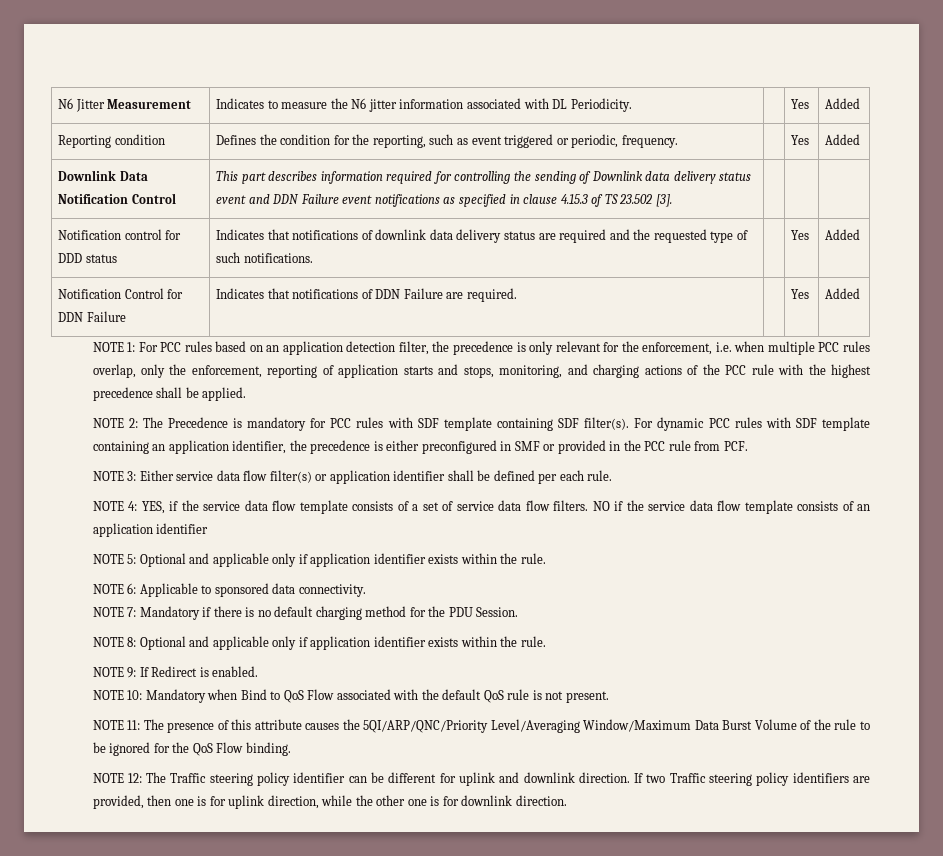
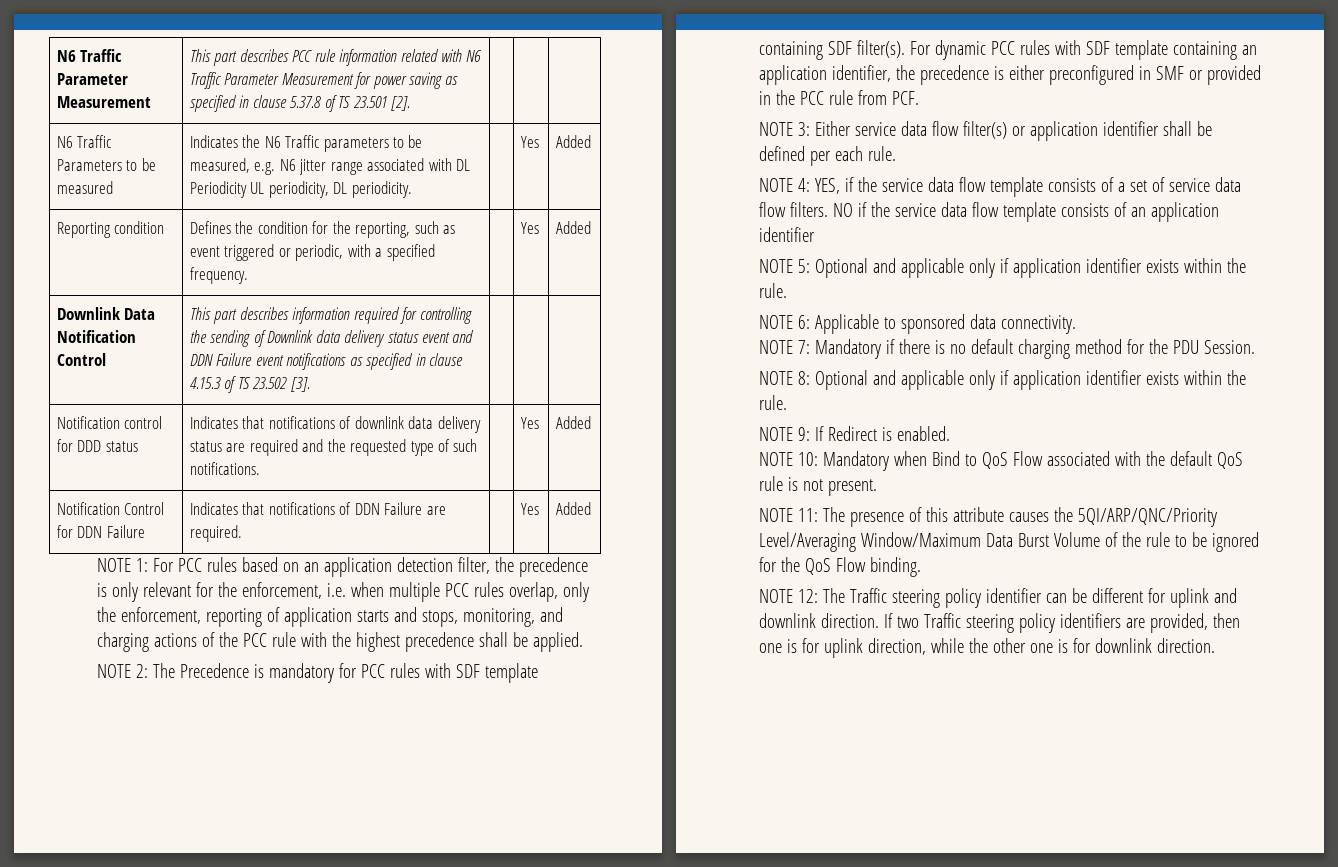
[58,98,105,112] N6 Jitter -> [56,49,123,62] [56,73,128,85] N6 Traffic Parameter
[216,98,632,112] Indicates to measure the N6 jitter information associated with DL Periodicity. -> [189,49,482,66] [189,72,459,89] [189,95,410,112] [56,135,112,148] [56,158,156,171] [56,181,113,194] [189,135,423,152] [189,158,470,175] [189,181,412,198] This part describes PCC rule information related with N6 Traffic Parameter Measurement for power saving as specified in clause 5.37.8 of TS 23.501 [2]. | | | // N6 Traffic Parameters to be measured | Indicates the N6 Traffic parameters to be measured, e.g. N6 jitter range associated with DL Periodicity UL periodicity, DL periodicity.
(619, 141) none -> [347,244,435,261] with a specified

